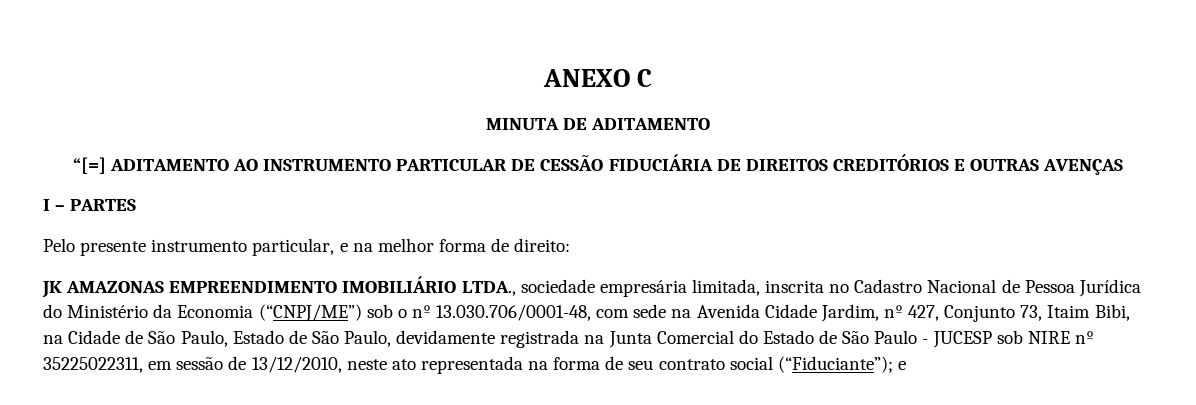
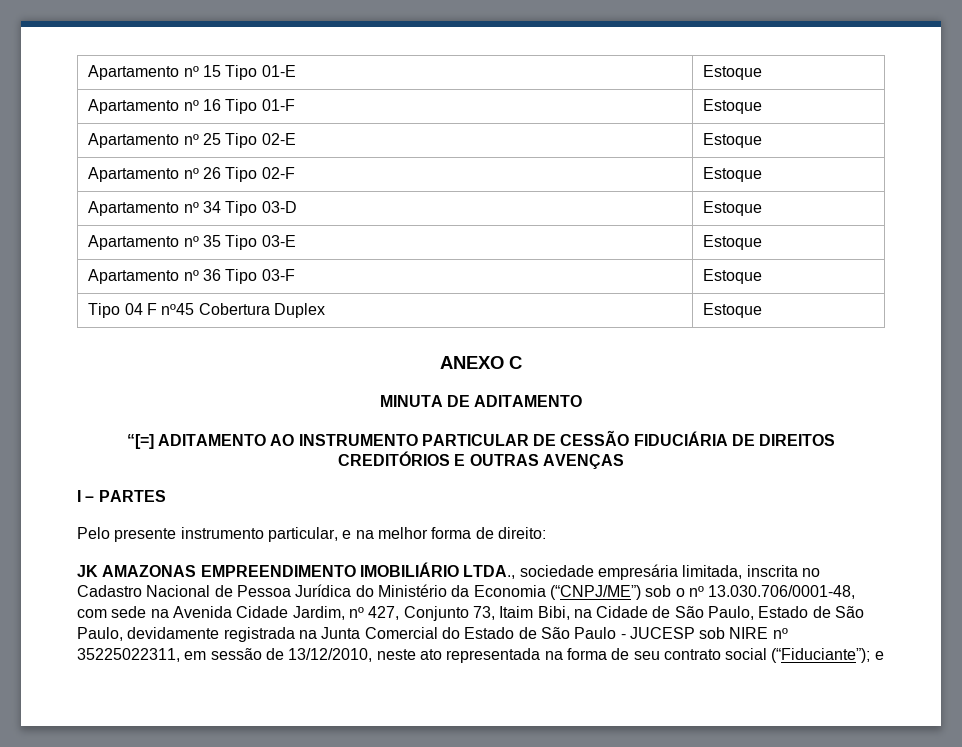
(542, 78) none -> [88,65,296,80] [703,65,763,80] [88,99,295,114] [703,99,763,114] [88,133,296,148] [703,133,763,148] [88,167,295,182] [703,167,763,182] [88,201,297,216] [703,201,763,216] [88,235,296,250] [703,235,763,250] [88,269,295,284] [703,269,763,284] [88,303,326,318] [703,303,763,318] Apartamento nº 15 Tipo 01-E | Estoque // Apartamento nº 16 Tipo 01-F | Estoque // Apartamento nº 25 Tipo 02-E | Estoque // Apartamento nº 26 Tipo 02-F | Estoque // Apartamento nº 34 Tipo 03-D | Estoque // Apartamento nº 35 Tipo 03-E | Estoque // Apartamento nº 36 Tipo 03-F | Estoque // Tipo 04 F nº45 Cobertura Duplex | Estoque //

